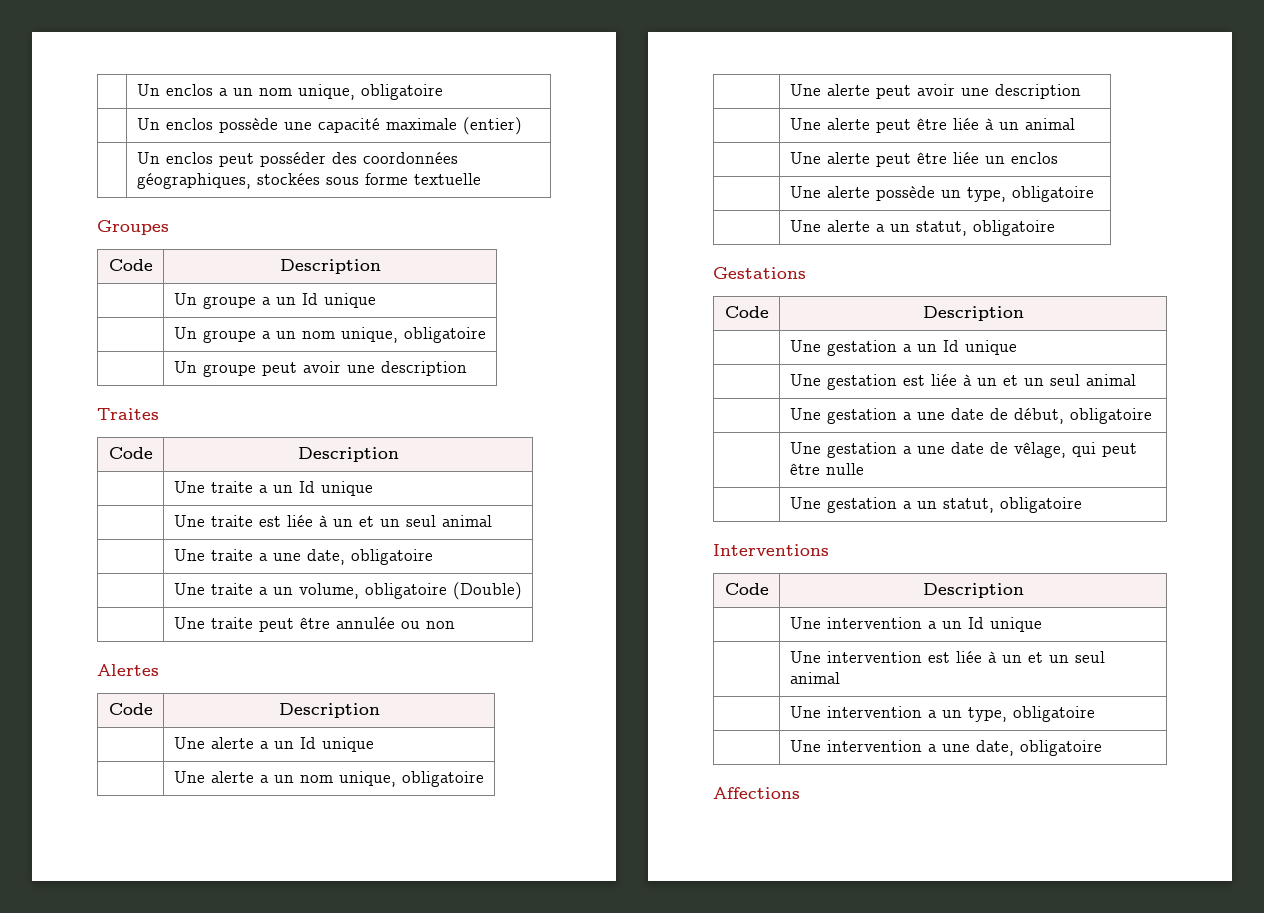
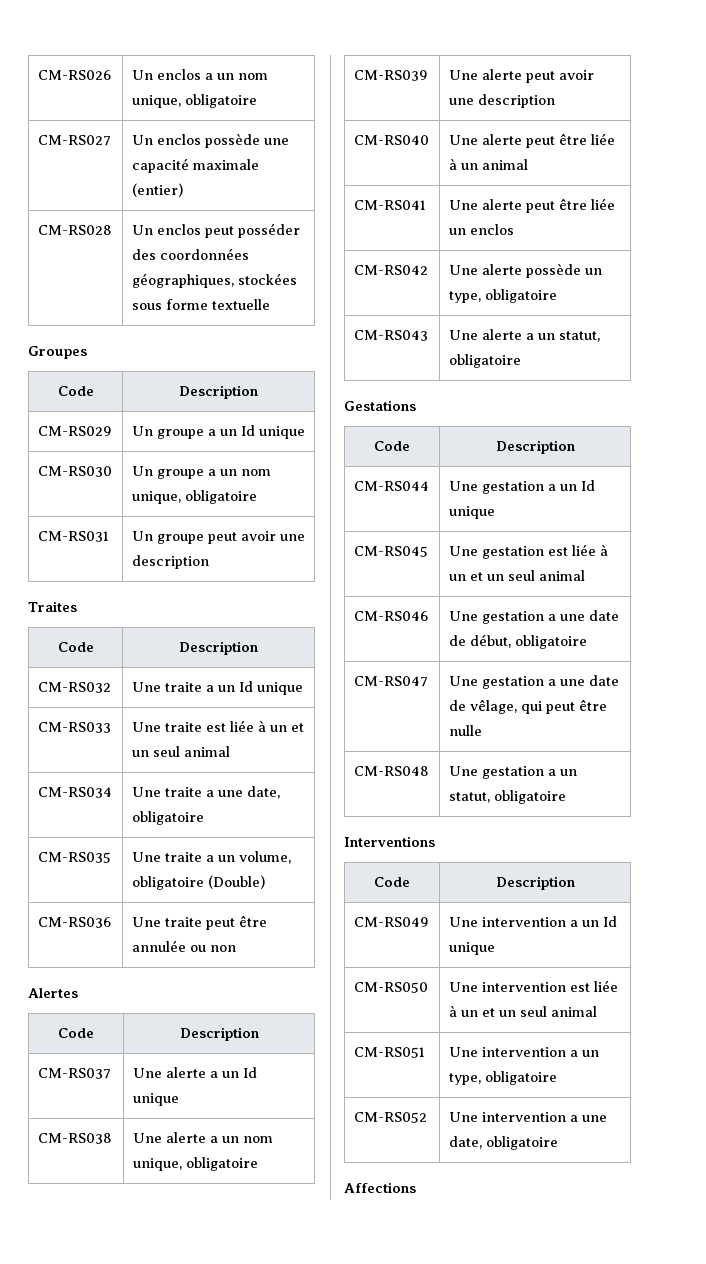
(136, 90) none -> [37,70,111,80] CM-RS026
(443, 92) none -> [37,135,111,146] CM-RS027
(522, 126) none -> [37,225,112,235] CM-RS028
(381, 266) none -> [37,426,112,436] CM-RS029
(376, 300) none -> [37,466,112,477] CM-RS030
(486, 335) none -> [37,531,109,542] CM-RS031
(399, 454) none -> [37,682,111,693] CM-RS032
(373, 488) none -> [37,722,111,733] CM-RS033
(492, 521) none -> [37,787,112,798] CM-RS034
(433, 557) none -> [37,852,111,863] CM-RS035
(522, 591) none -> [37,917,111,928] CM-RS036
(380, 710) none -> [37,1068,111,1079] CM-RS037
(374, 744) none -> [37,1133,112,1144] CM-RS038
(484, 779) none -> [353,70,428,81] CM-RS039
(1081, 91) none -> [353,135,429,145] CM-RS040
(1075, 124) none -> [353,200,426,210] CM-RS041
(1058, 158) none -> [353,265,428,275] CM-RS042
(1094, 194) none -> [353,330,428,341] CM-RS043
(1024, 313) none -> [353,481,429,491] CM-RS044
(1017, 347) none -> [353,546,428,557] CM-RS045
(1136, 380) none -> [353,611,428,621] CM-RS046
(1152, 416) none -> [353,676,428,687] CM-RS047
(864, 469) none -> [353,766,429,776] CM-RS048
(1024, 590) none -> [353,917,429,927] CM-RS049
(1042, 624) none -> [353,982,428,993] CM-RS050
(840, 678) none -> [353,1047,425,1058] CM-RS051
(1095, 714) none -> [353,1112,427,1123] CM-RS052

